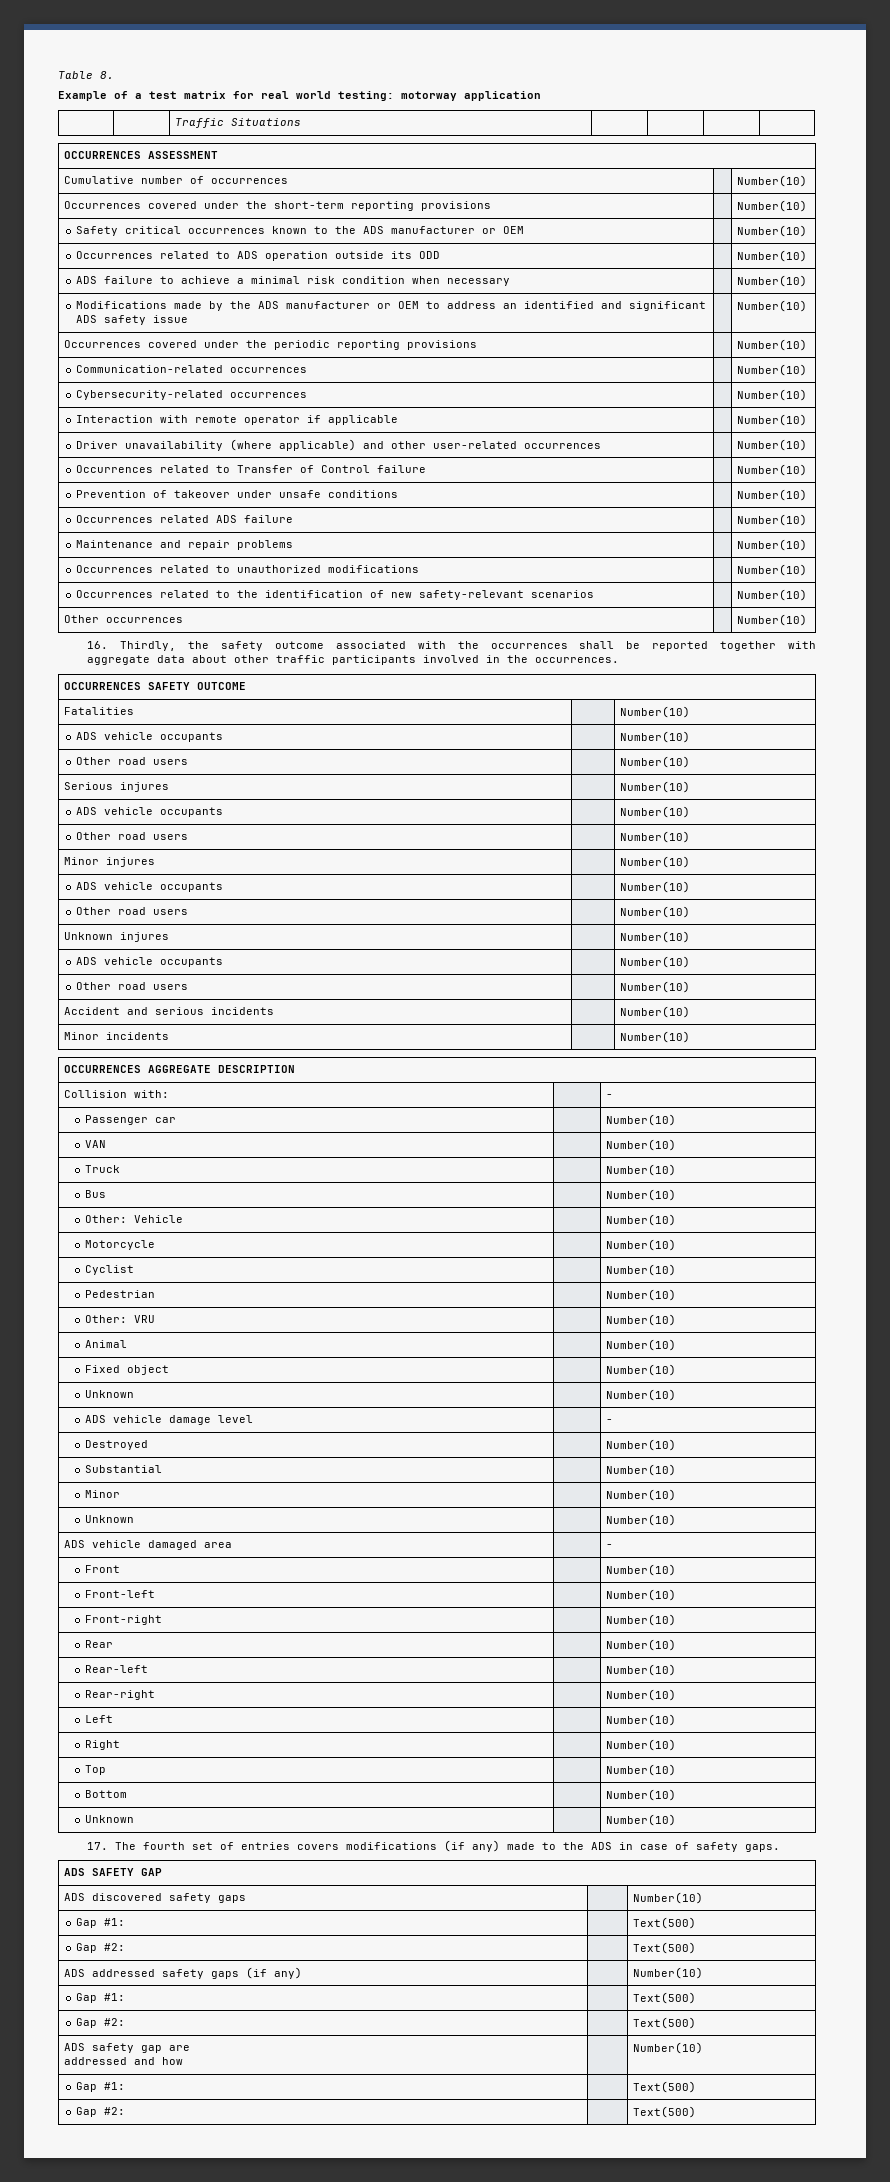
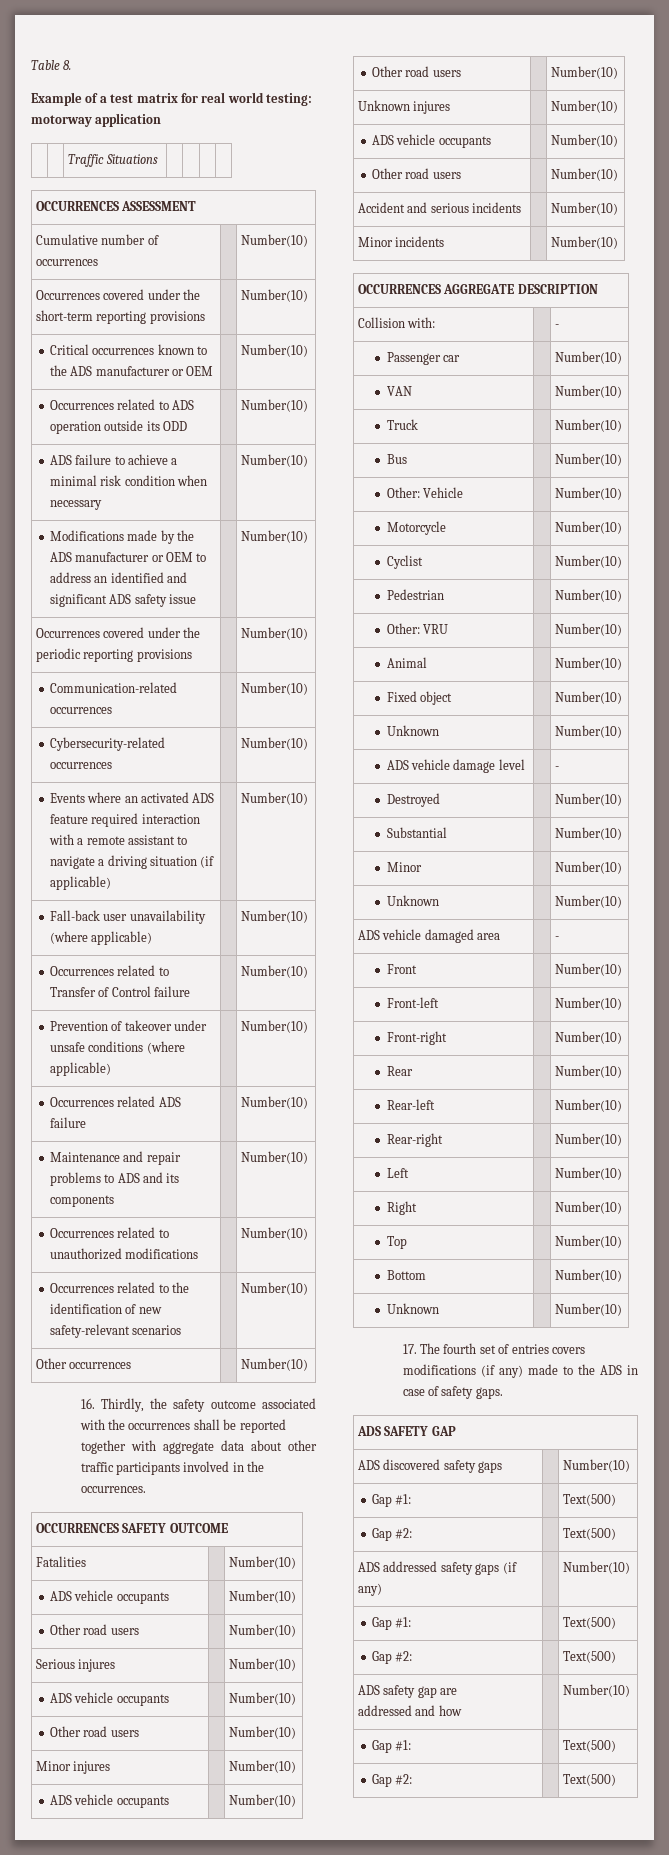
[76,226,182,236] Safety critical -> [49,344,89,355] Critical
[76,415,399,425] [737,414,808,426] [76,441,119,449] Interaction with remote operator if applicable | | Number(10) // Driver -> [49,792,215,803] [49,813,200,827] [48,834,188,845] [49,855,215,869] [49,876,111,890] [241,792,309,805] [49,910,128,921] Events where an activated ADS feature required interaction with a remote assistant to navigate a driving situation (if applicable) | | Number(10) // Fall-back user
[363,441,602,449] and other user-related occurrences -> (153, 938) none
(399, 494) none -> [146,1041,185,1054] [49,1062,111,1076] (where applicable)
(294, 545) none -> [104,1172,180,1183] [49,1195,114,1207] to ADS and its components

